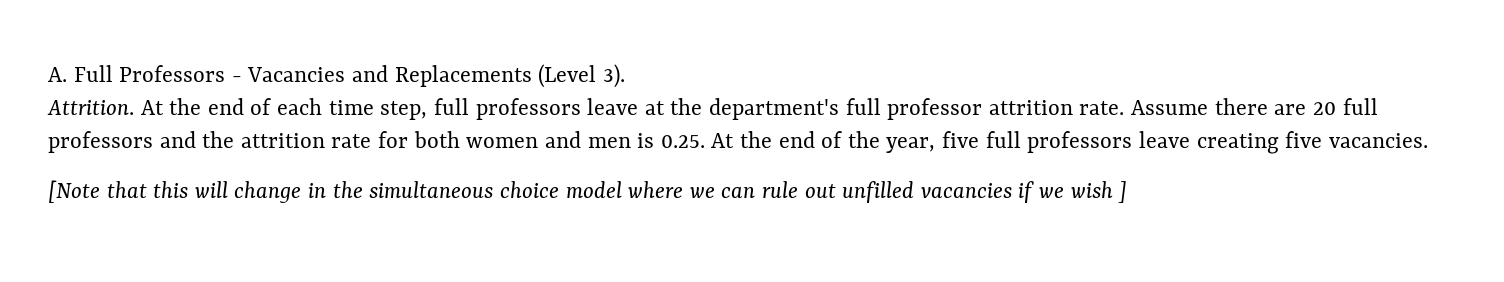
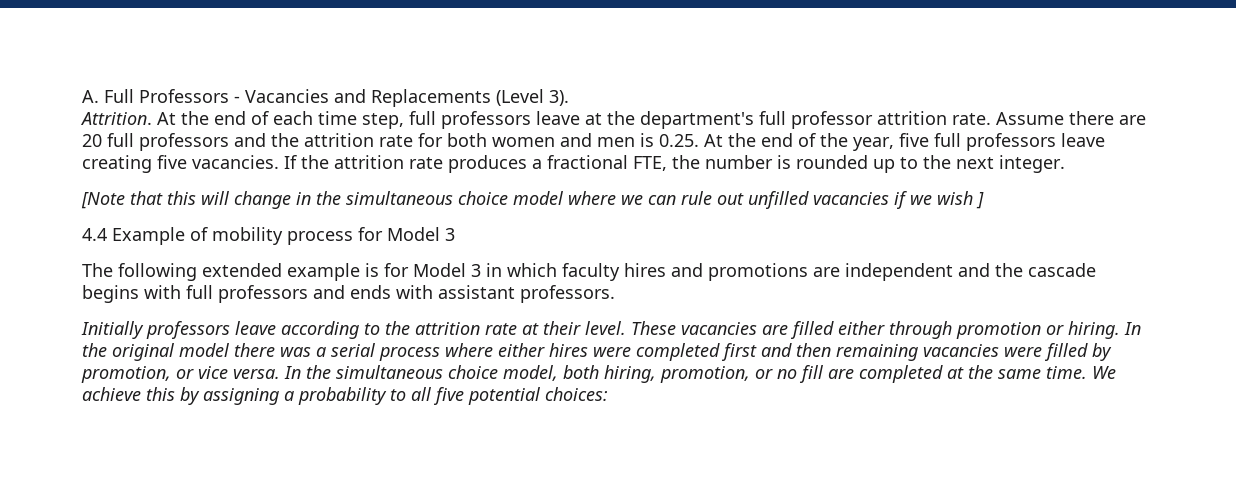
(1428, 140) none -> [284,155,1065,173] If the attrition rate produces a fractional FTE, the number is rounded up to the next integer.
(1128, 192) none -> [82,227,455,245] [82,263,1096,281] [82,285,615,303] [81,321,1141,339] [82,343,1112,361] [81,365,1116,383] [82,387,608,405] // 4.4 Example of mobility process for Model 3 // The following extended example is for Model 3 in which faculty hires and promotions are independent and the cascade begins with full professors and ends with assistant professors. // Initially professors leave according to the attrition rate at their level. These vacancies are filled either through promotion or hiring. In the original model there was a serial process where either hires were completed first and then remaining vacancies were filled by promotion, or vice versa. In the simultaneous choice model, both hiring, promotion, or no fill are completed at the same time. We achieve this by assigning a probability to all five potential choices:

